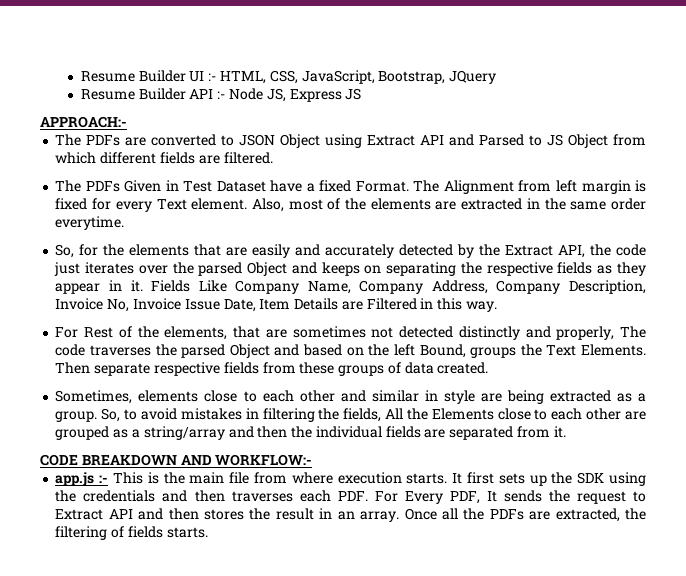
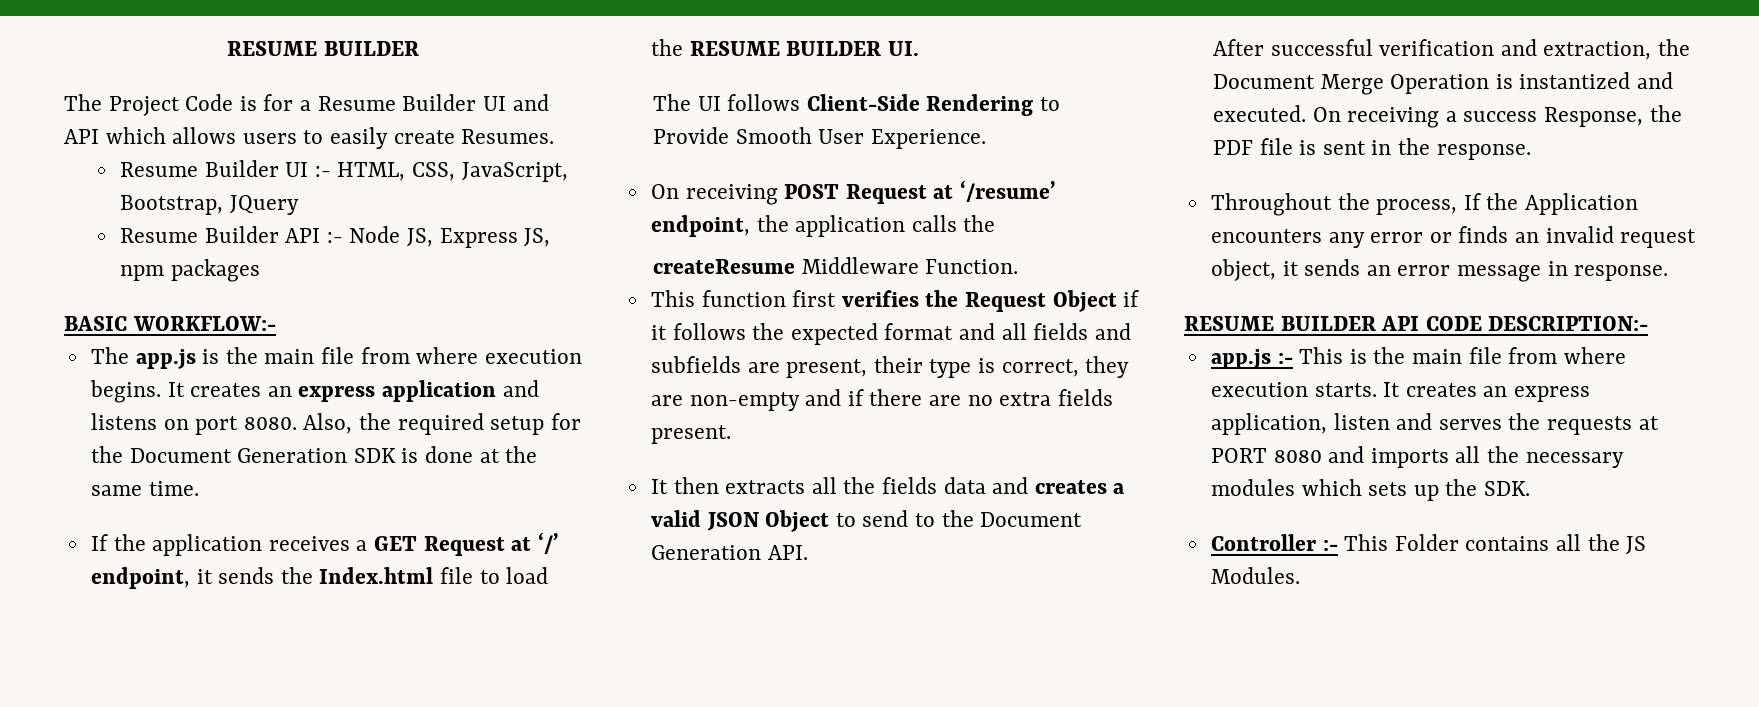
(80, 76) none -> [227,41,419,56] [64,94,549,116] [64,127,555,149] RESUME BUILDER // The Project Code is for a Resume Builder UI and API which allows users to easily create Resumes. //
[345,88,362,100] [40,116,127,128] [55,134,647,148] [55,152,273,164] [55,180,646,194] [55,198,646,212] [55,216,125,230] [55,244,647,258] [54,262,647,276] [55,280,647,294] [55,298,497,312] [55,326,647,340] [55,344,646,358] [55,362,489,376] [55,390,646,404] [55,408,647,422] [55,426,566,440] [40,454,313,466] JS // APPROACH:- // The PDFs are converted to JSON Object using Extract API and Parsed to JS Object from which different fields are filtered. // The PDFs Given in Test Dataset have a fixed Format. The Alignment from left margin is fixed for every Text element. Also, most of the elements are extracted in the same order everytime. // So, for the elements that are easily and accurately detected by the Extract API, the code just iterates over the parsed Object and keeps on separating the respective fields as they appear in it. Fields Like Company Name, Company Address, Company Description, Invoice No, Invoice Issue Date, Item Details are Filtered in this way. // For Rest of the elements, that are sometimes not detected distinctly and properly, The code traverses the parsed Object and based on the left Bound, groups the Text Elements. Then separate respective fields from these groups of data created. // Sometimes, elements close to each other and similar in style are being extracted as a group. So, to avoid mistakes in filtering the fields, All the Elements close to each other are grouped as a string/array and then the individual fields are separated from it. // CODE BREAKDOWN AND WORKFLOW:- -> [524,228,551,247] [119,259,260,282] [64,316,276,331] [90,347,582,369] [89,380,539,403] [90,413,581,435] [90,446,538,463] [90,481,199,496] [90,532,559,556] [90,567,549,589] [650,39,919,56] [652,94,1061,116] [652,127,986,149] [650,180,1057,205] [650,215,996,237] [652,257,1019,274] [650,290,1140,312] [650,323,1131,345] [650,356,1130,378] [650,389,1113,411] [650,425,731,444] [650,477,1126,494] [650,510,1083,532] [650,545,808,560] [1212,39,1691,60] [1212,72,1674,95] [1212,105,1682,128] [1212,138,1531,160] [1210,193,1639,216] [1210,226,1697,248] [1210,259,1669,282] [1184,316,1649,331] JS, npm packages // BASIC WORKFLOW:- // The app.js is the main file from where execution begins. It creates an express application and listens on port 8080. Also, the required setup for the Document Generation SDK is done at the same time. // If the application receives a GET Request at ‘/’ endpoint, it sends the Index.html file to load the RESUME BUILDER UI. // The UI follows Client-Side Rendering to Provide Smooth User Experience. // On receiving POST Request at ‘/resume’ endpoint, the application calls the // createResume Middleware Function. // This function first verifies the Request Object if it follows the expected format and all fields and subfields are present, their type is correct, they are non-empty and if there are no extra fields present. // It then extracts all the fields data and creates a valid JSON Object to send to the Document Generation API. // After successful verification and extraction, the Document Merge Operation is instantized and executed. On receiving a success Response, the PDF file is sent in the response. // Throughout the process, If the Application encounters any error or finds an invalid request object, it sends an error message in response. // RESUME BUILDER API CODE DESCRIPTION:-
[467,472,646,486] [55,490,646,504] [55,508,647,522] [55,526,208,540] first sets up the SDK using the credentials and then traverses each PDF. For Every PDF, It sends the request to Extract API and then stores the result in an array. Once all the PDFs are extracted, the filtering of fields starts. -> [1405,383,1591,402] [1210,413,1659,435] [1210,446,1624,468] [1210,479,1531,501] [1210,534,1647,555] [1210,567,1300,584] creates an express application, listen and serves the requests at PORT 8080 and imports all the necessary modules which sets up the SDK. // Controller :- This Folder contains all the JS Modules.

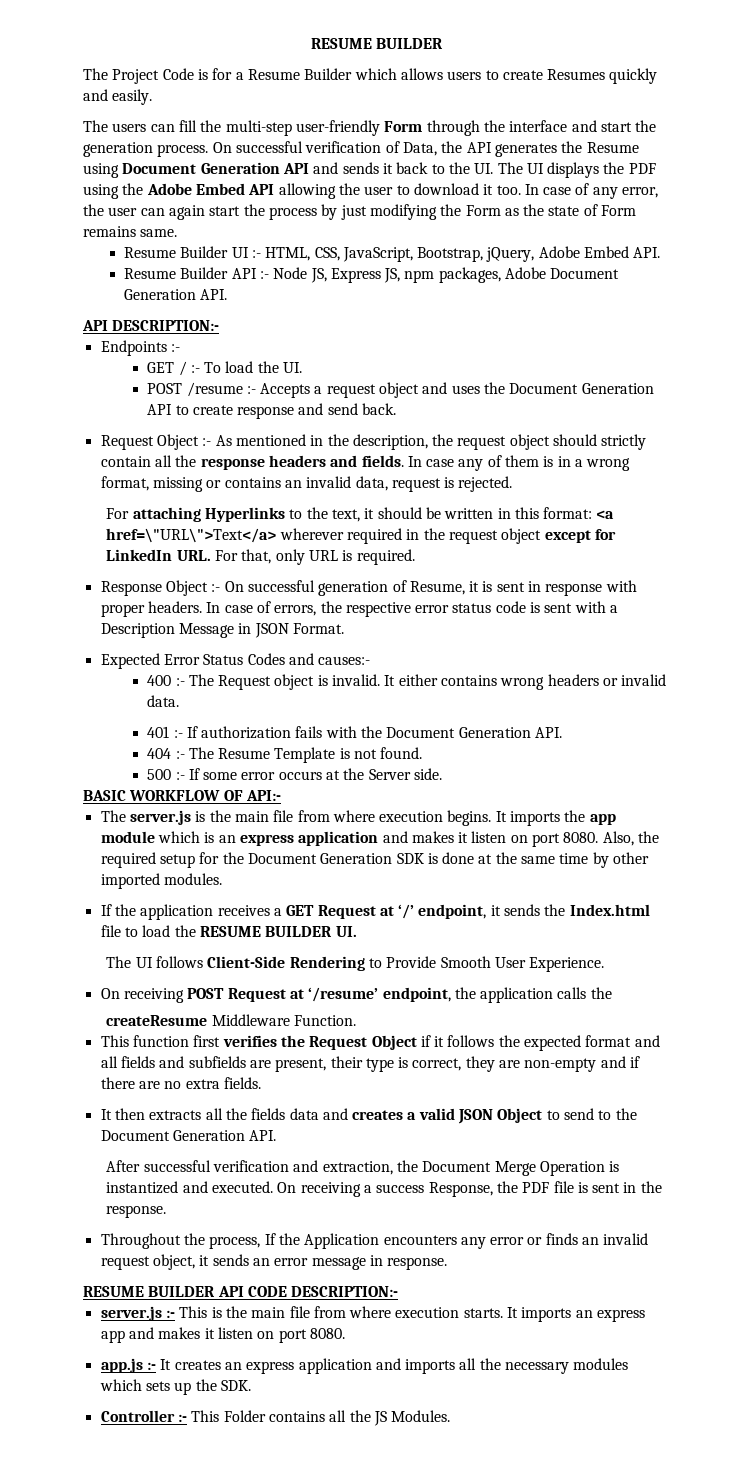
[482,94,549,111] [64,129,99,144] UI and API -> (353, 74) none
[330,127,555,149] easily create Resumes. -> [502,68,658,84] [83,89,153,105] [83,120,657,136] [83,141,639,157] [83,162,656,178] [83,183,659,199] [83,204,637,220] [83,226,178,237] create Resumes quickly and easily. // The users can fill the multi-step user-friendly Form through the interface and start the generation process. On successful verification of Data, the API generates the Resume using Document Generation API and sends it back to the UI. The UI displays the PDF using the Adobe Embed API allowing the user to download it too. In case of any error, the user can again start the process by just modifying the Form as the state of Form remains same.
[229,195,299,215] JQuery -> [486,246,661,262] jQuery, Adobe Embed API.
[170,259,260,282] [64,316,276,331] [90,347,196,369] packages // BASIC WORKFLOW:- // The app.js -> [438,267,620,283] [123,289,228,300] [82,320,220,331] [100,340,180,356] [147,361,303,376] [147,382,654,398] [147,403,397,419] [100,434,647,450] [100,455,631,471] [100,476,513,492] [106,507,615,522] [106,528,616,544] [106,549,415,565] [100,580,637,596] [100,601,619,617] [100,623,344,638] [100,653,371,669] [147,674,667,690] [147,695,180,707] [147,726,563,739] [147,747,423,763] [147,768,443,780] [83,790,281,801] [100,810,191,825] packages, Adobe Document Generation API. // API DESCRIPTION:- // Endpoints :- // GET / :- To load the UI. // POST /resume :- Accepts a request object and uses the Document Generation API to create response and send back. // Request Object :- As mentioned in the description, the request object should strictly contain all the response headers and fields. In case any of them is in a wrong format, missing or contains an invalid data, request is rejected. // For attaching Hyperlinks to the text, it should be written in this format: <a href=\"URL\">Text</a> wherever required in the request object except for LinkedIn URL. For that, only URL is required. // Response Object :- On successful generation of Resume, it is sent in response with proper headers. In case of errors, the respective error status code is sent with a Description Message in JSON Format. // Expected Error Status Codes and causes:- // 400 :- The Request object is invalid. It either contains wrong headers or invalid data. // 401 :- If authorization fails with the Document Generation API. // 404 :- The Resume Template is not found. // 500 :- If some error occurs at the Server side. // BASIC WORKFLOW OF API:- // The server.js
[190,380,539,402] [90,413,157,430] creates an express application and listens -> [510,810,616,826] [100,831,507,846] imports the app module which is an express application and makes it listen
[148,481,199,496] time. -> [559,852,650,868] [100,873,222,889] time by other imported modules.
[1057,389,1113,406] [650,425,731,444] fields present. -> [223,1077,261,1089] fields.
[1210,349,1271,369] app.js -> [100,1306,162,1321] server.js
[1405,383,1591,402] [1210,413,1659,435] [1210,448,1322,463] creates an express application, listen and serves the requests at PORT 8080 -> [521,1307,646,1322] [100,1327,345,1343] [100,1358,372,1374] imports an express app and makes it listen on port 8080. // app.js :- It creates an express application

